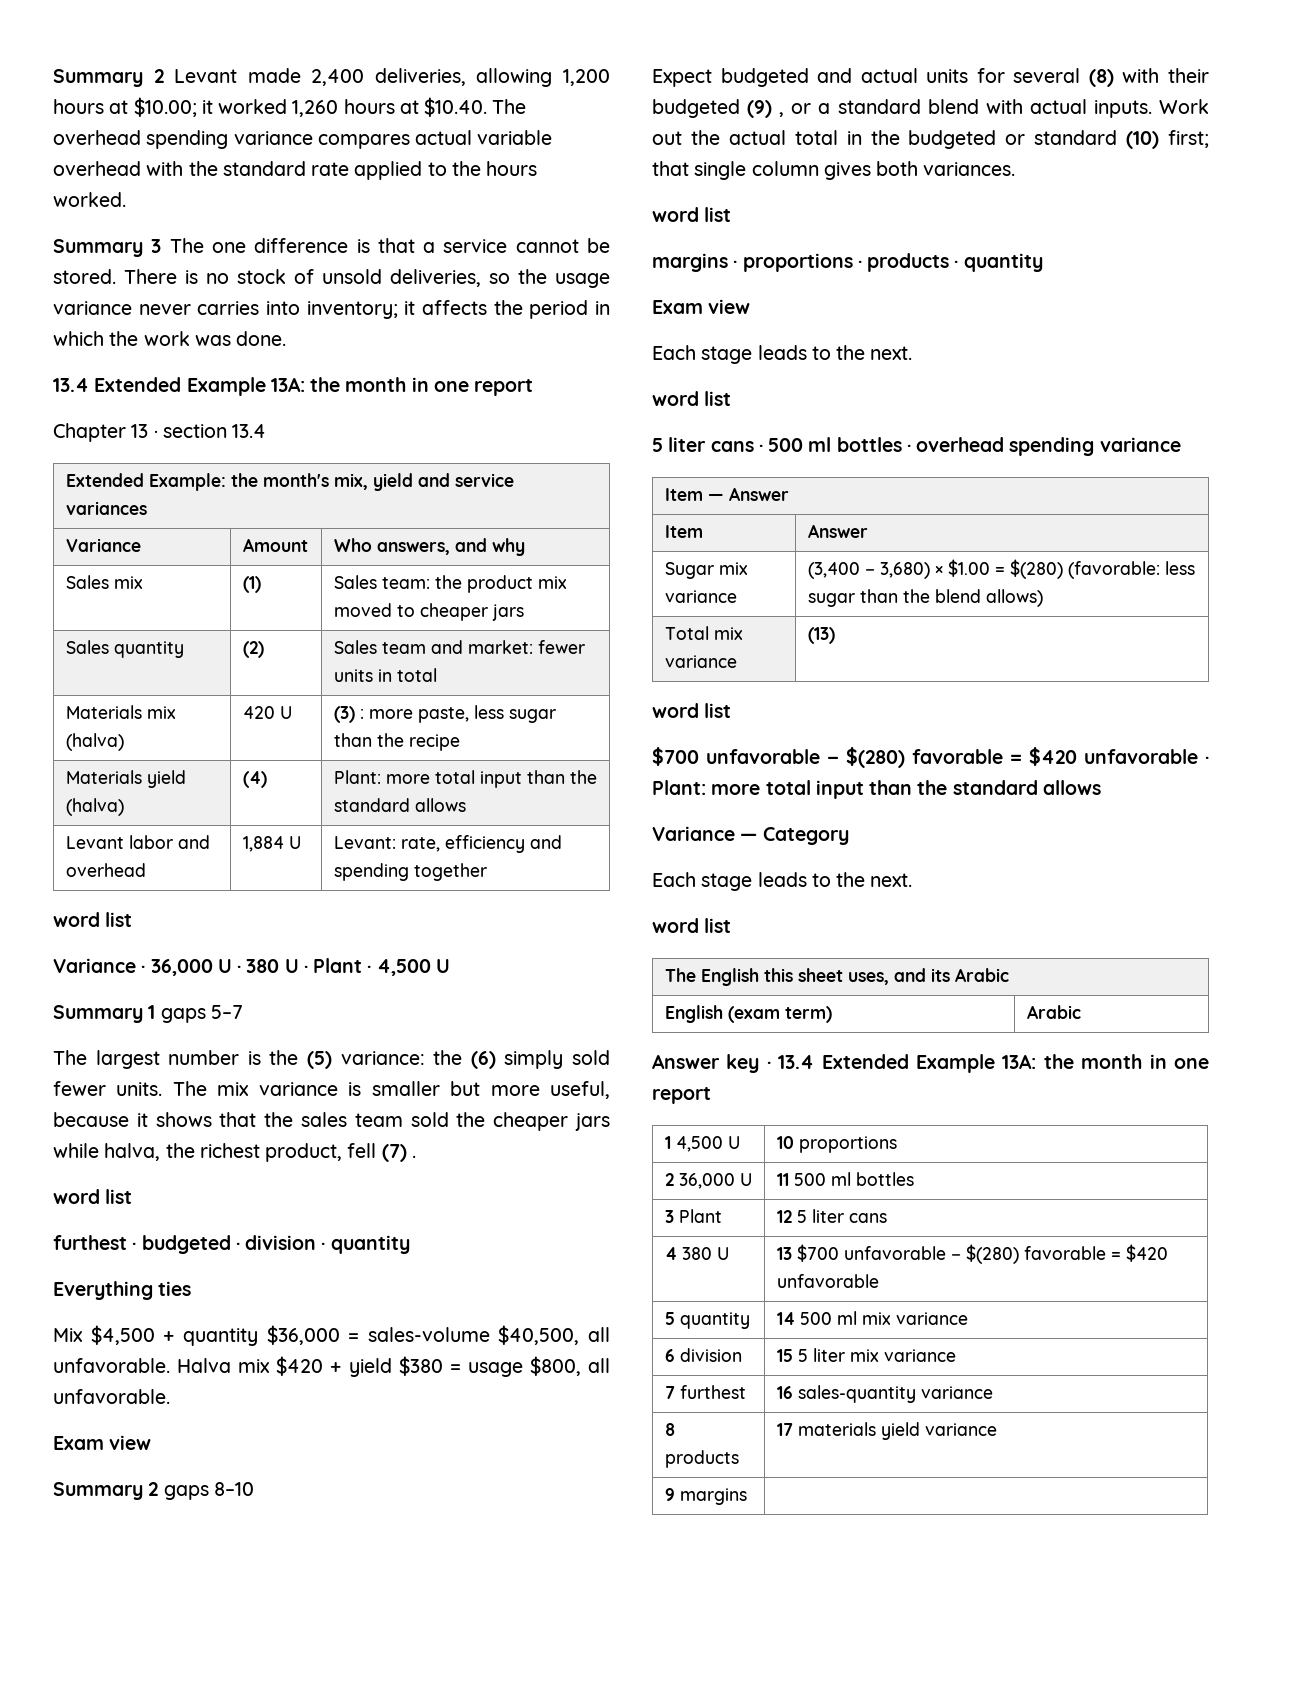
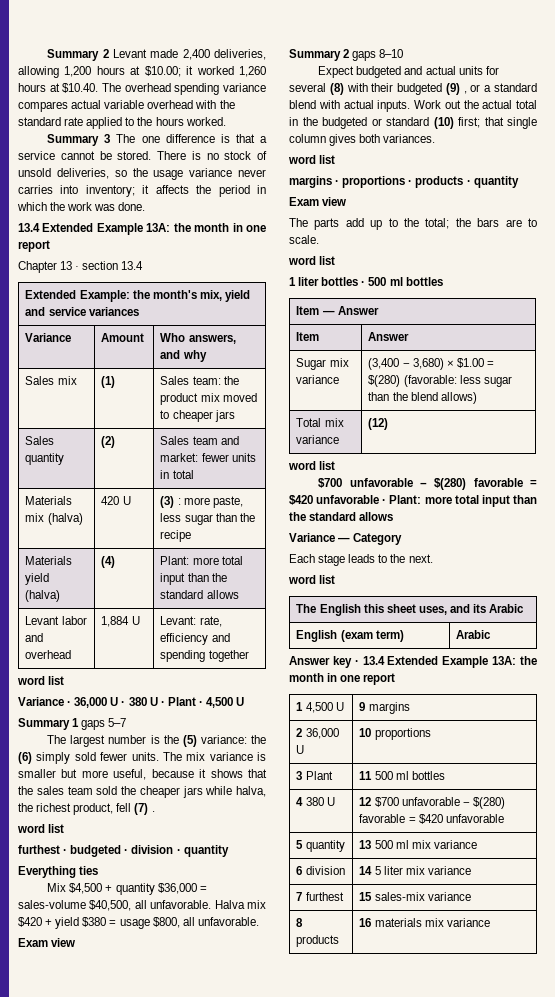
[652,345,913,364] [652,391,732,406] [652,437,754,452] Each stage leads to the next. // word list // 5 liter cans -> [289,218,537,230] [289,235,319,244] [288,256,336,265] [289,277,359,286] The parts add up to the total; the bars are to scale. // word list // 1 liter bottles
[906,437,1181,456] · overhead spending variance -> (443, 281) none
[807,627,835,644] (13) -> [368,418,389,430] (12)
[776,1136,897,1153] 10 proportions -> [359,702,410,714] 9 margins
(752, 1179) none -> [359,728,431,740] [296,771,333,780] | 10 proportions // 3 Plant
[664,1209,722,1223] [776,1209,887,1223] // 3 Plant | 12 5 liter cans -> (445, 775) none
[776,1247,792,1260] 13 -> [359,797,372,806] 12
[776,1312,795,1325] 14 -> [359,840,372,849] 13
[776,1349,793,1362] 15 -> [359,866,373,875] 14
[776,1385,916,1403] 16 sales-quantity -> [359,892,425,901] 15 sales-mix
[776,1422,997,1440] [664,1488,747,1505] 17 materials yield variance // 9 margins | -> [359,918,490,927] 16 materials mix variance

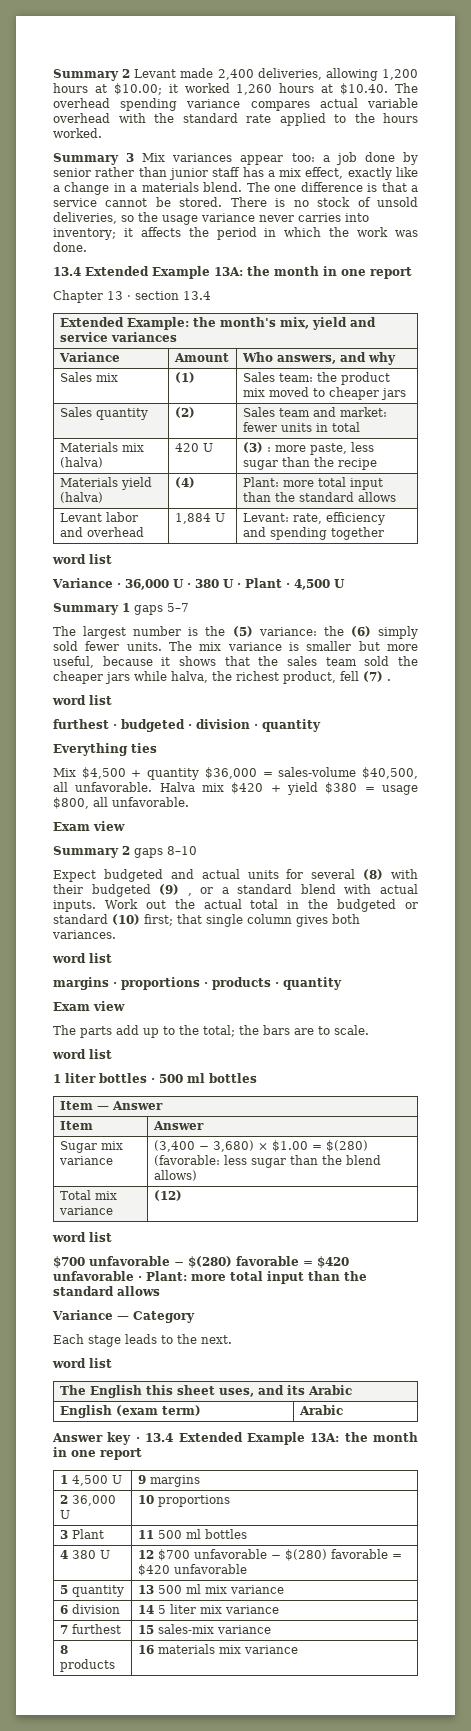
(111, 138) none -> [142,152,418,165] [53,167,419,180] [53,182,243,195] Mix variances appear too: a job done by senior rather than junior staff has a mix effect, exactly like a change in a materials blend.

